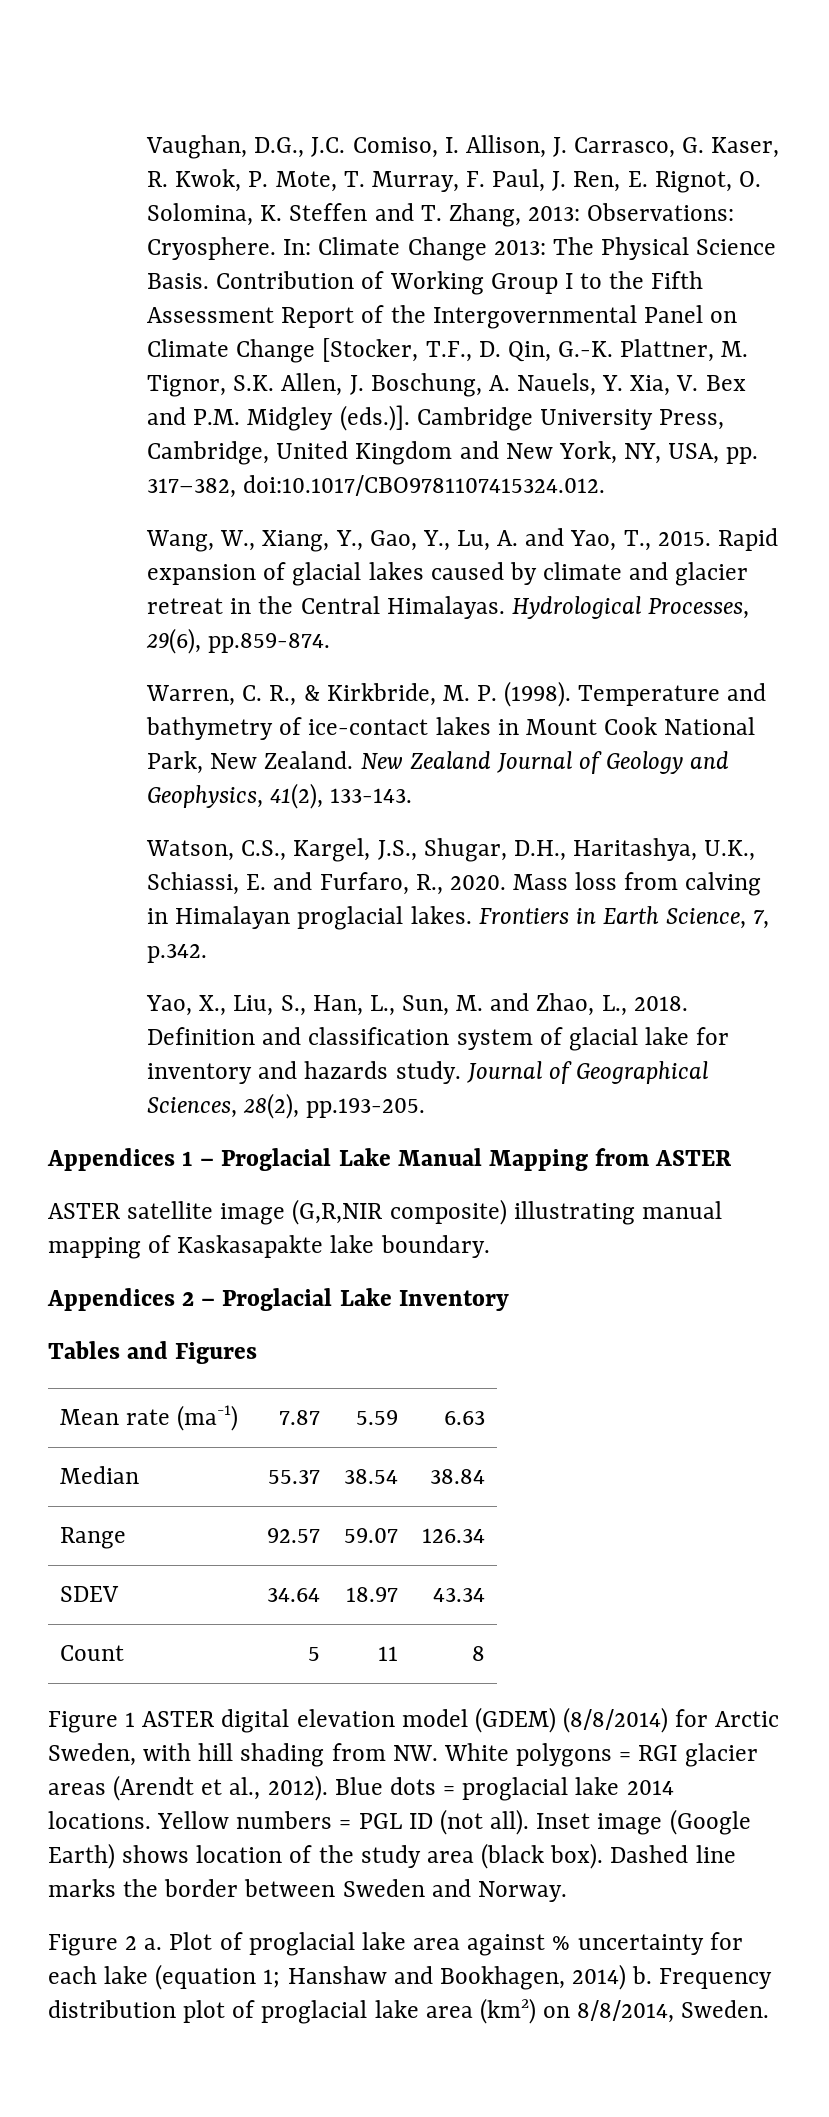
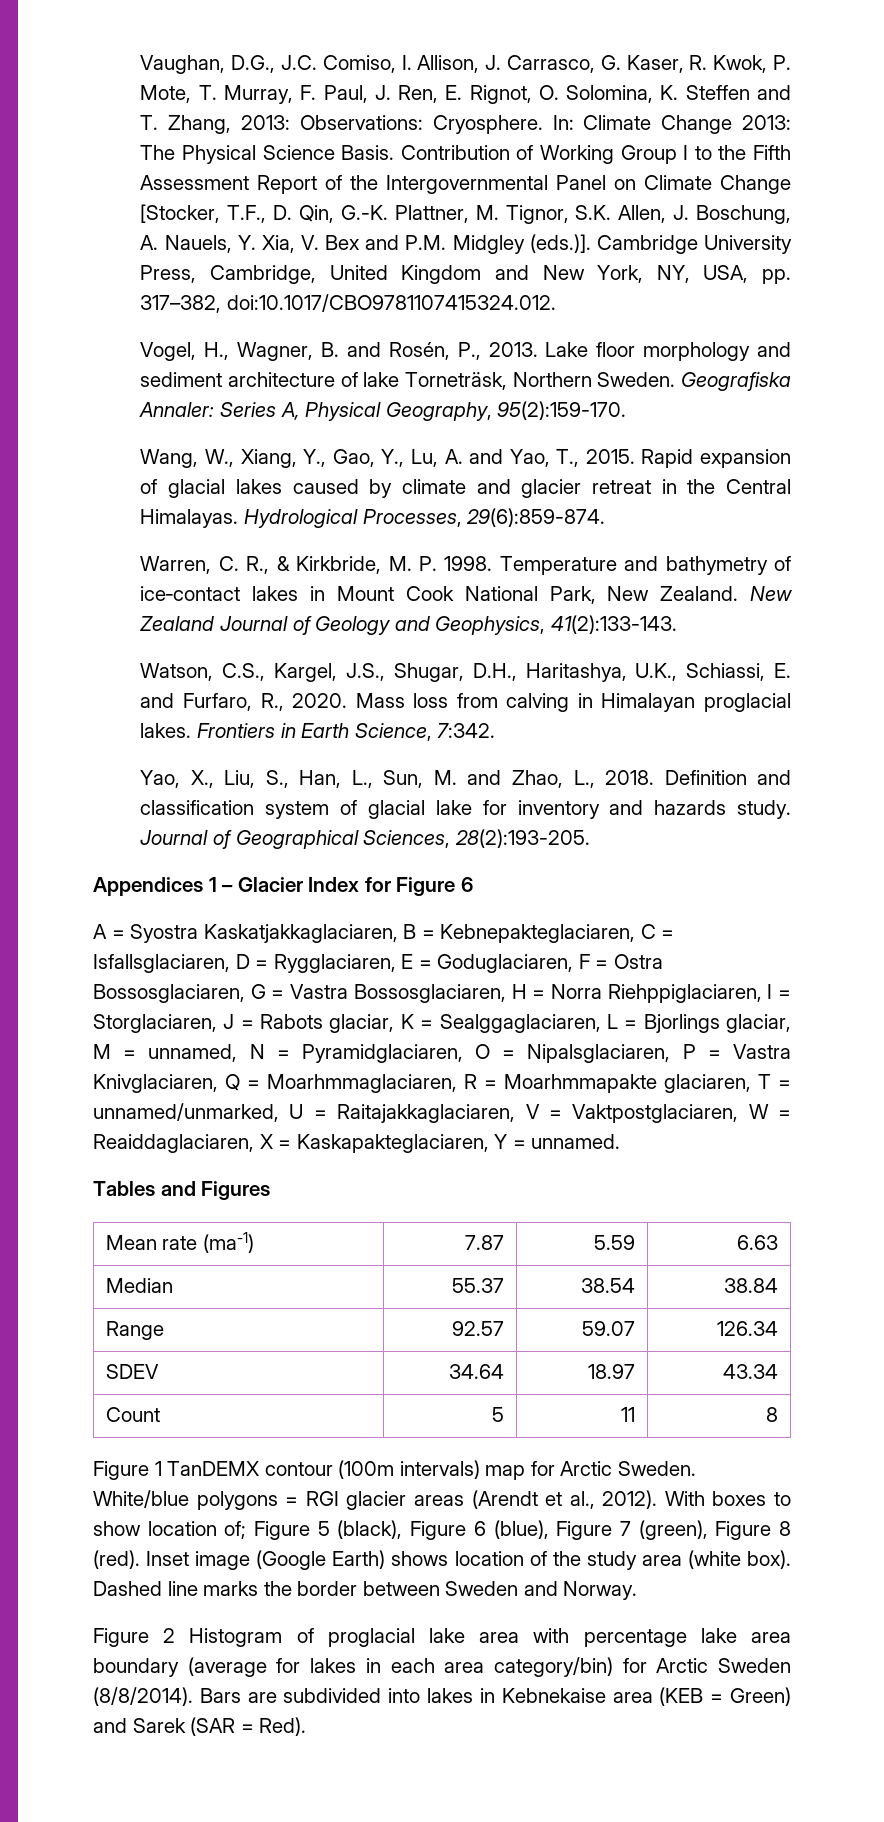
(606, 485) none -> [140,342,792,361] [140,372,791,391] [139,401,627,421] // Vogel, H., Wagner, B. and Rosén, P., 2013. Lake floor morphology and sediment architecture of lake Torneträsk, Northern Sweden. Geografiska Annaler: Series A, Physical Geography, 95(2):159-170.
[146,628,331,654] 29(6), pp.859-874. -> [466,508,606,527] 29(6):859-874.
[504,681,572,707] (1998). -> [444,556,493,571] 1998.
[270,783,413,809] 41(2), 133-143. -> [550,615,677,634] 41(2):133-143.
[753,909,770,929] [147,944,208,963] 7, p.342. -> [437,723,496,738] 7:342.
[243,1093,426,1119] 28(2), pp.193-205. -> [454,829,590,848] 28(2):193-205.
[221,1148,732,1171] [48,1199,722,1225] [48,1235,490,1259] [47,1288,509,1311] Proglacial Lake Manual Mapping from ASTER // ASTER satellite image (G,R,NIR composite) illustrating manual mapping of Kaskasapakte lake boundary. // Appendices 2 – Proglacial Lake Inventory -> [237,877,473,896] [93,924,675,943] [93,954,663,973] [93,984,791,1003] [93,1014,792,1033] [93,1044,791,1063] [93,1074,791,1093] [93,1103,791,1123] [93,1134,621,1153] Glacier Index for Figure 6 // A = Syostra Kaskatjakkaglaciaren, B = Kebnepakteglaciaren, C = Isfallsglaciaren, D = Rygglaciaren, E = Goduglaciaren, F = Ostra Bossosglaciaren, G = Vastra Bossosglaciaren, H = Norra Riehppiglaciaren, I = Storglaciaren, J = Rabots glaciar, K = Sealggaglaciaren, L = Bjorlings glaciar, M = unnamed, N = Pyramidglaciaren, O = Nipalsglaciaren, P = Vastra Knivglaciaren, Q = Moarhmmaglaciaren, R = Moarhmmapakte glaciaren, T = unnamed/unmarked, U = Raitajakkaglaciaren, V = Vaktpostglaciaren, W = Reaiddaglaciaren, X = Kaskapakteglaciaren, Y = unnamed.
[142,1707,780,1733] [48,1743,509,1767] ASTER digital elevation model (GDEM) (8/8/2014) for Arctic Sweden, with hill shading from NW. White -> [167,1460,696,1480] [93,1490,189,1508] TanDEMX contour (100m intervals) map for Arctic Sweden. White/blue
[334,1777,674,1801] [48,1809,530,1835] Blue dots = proglacial lake 2014 locations. Yellow numbers = PGL ID (not all). -> [664,1491,792,1506] [93,1520,792,1540] [93,1550,140,1569] With boxes to show location of; Figure 5 (black), Figure 6 (blue), Figure 7 (green), Figure 8 (red).
[481,1843,545,1869] (black -> [687,1550,741,1569] (white
[144,1932,743,1956] [48,1964,773,1990] [48,1998,770,2024] a. Plot of proglacial lake area against % uncertainty for each lake (equation 1; Hanshaw and Bookhagen, 2014) b. Frequency distribution plot of proglacial lake area (km2) on 8/8/2014, Sweden. -> [189,1628,791,1647] [93,1657,791,1677] [93,1687,792,1706] [93,1717,307,1736] Histogram of proglacial lake area with percentage lake area boundary (average for lakes in each area category/bin) for Arctic Sweden (8/8/2014). Bars are subdivided into lakes in Kebnekaise area (KEB = Green) and Sarek (SAR = Red).

